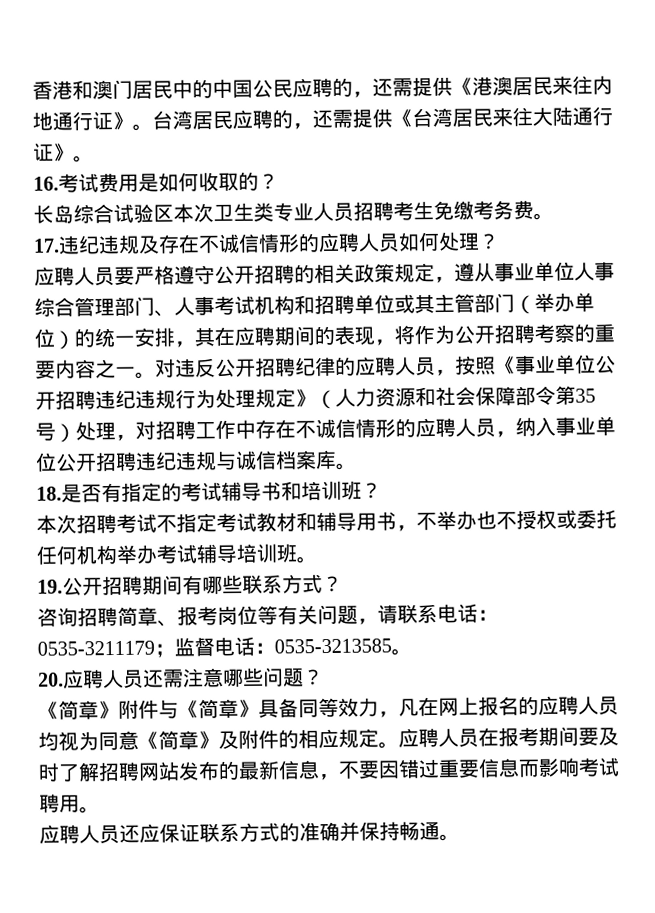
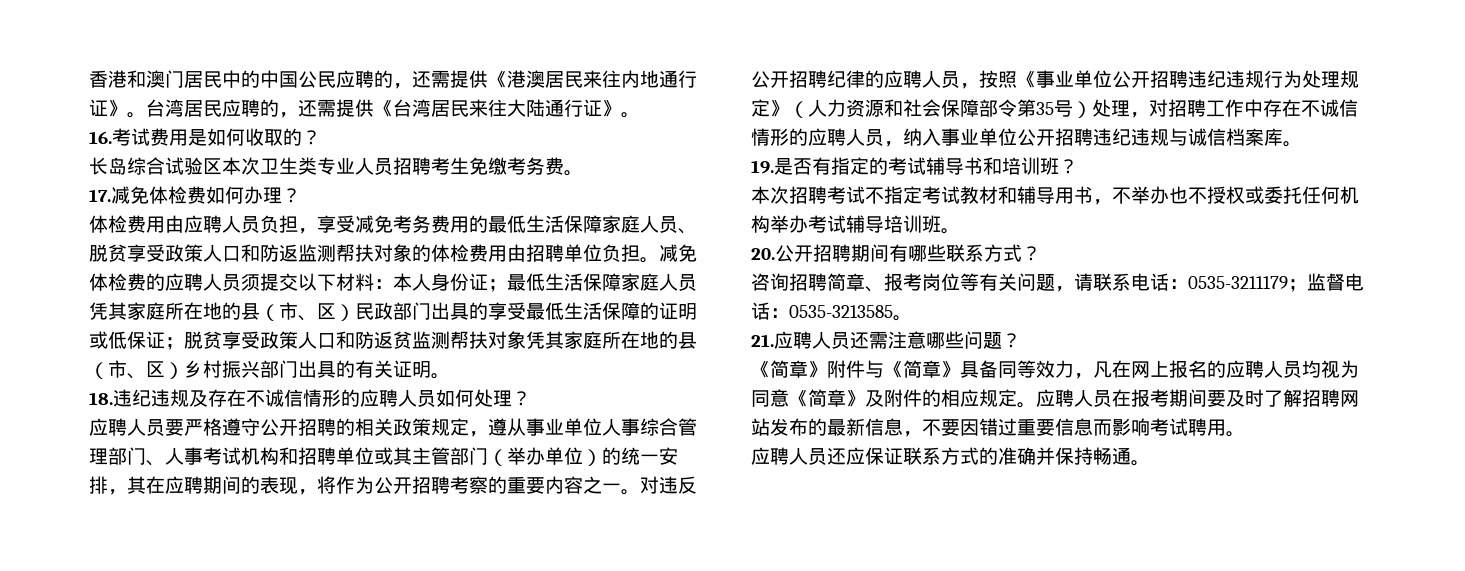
(60, 245) none -> [111,186,301,204] [89,215,697,234] [89,244,697,263] [89,273,697,292] [89,302,697,321] [89,331,697,350] [89,360,450,379] [89,392,113,405] 减免体检费如何办理？ // 体检费用由应聘人员负担，享受减免考务费用的最低生活保障家庭人员、脱贫享受政策人口和防返监测帮扶对象的体检费用由招聘单位负担。减免体检费的应聘人员须提交以下材料：本人身份证；最低生活保障家庭人员凭其家庭所在地的县（市、区）民政部门出具的享受最低生活保障的证明或低保证；脱贫享受政策人口和防返贫监测帮扶对象凭其家庭所在地的县（市、区）乡村振兴部门出具的有关证明。 // 18.
[36,486,62,501] 18. -> [751,160,774,174] 19.
[37,579,63,594] 19. -> [751,248,775,260] 20.
[38,672,64,687] 20. -> [751,334,774,347] 21.

